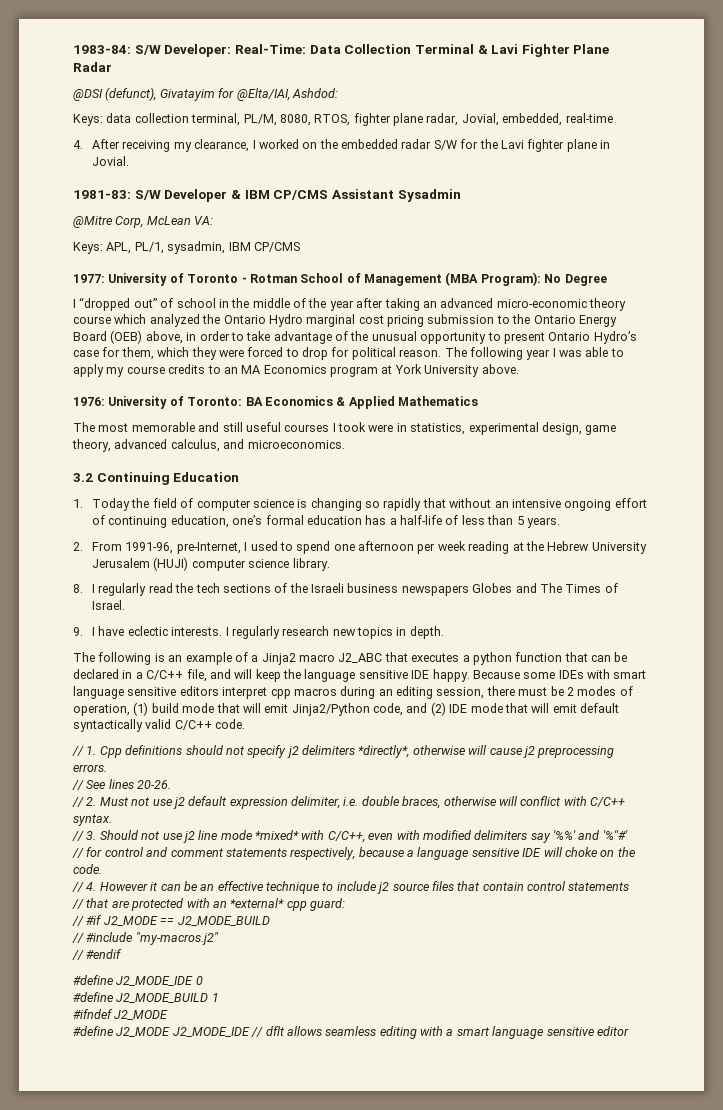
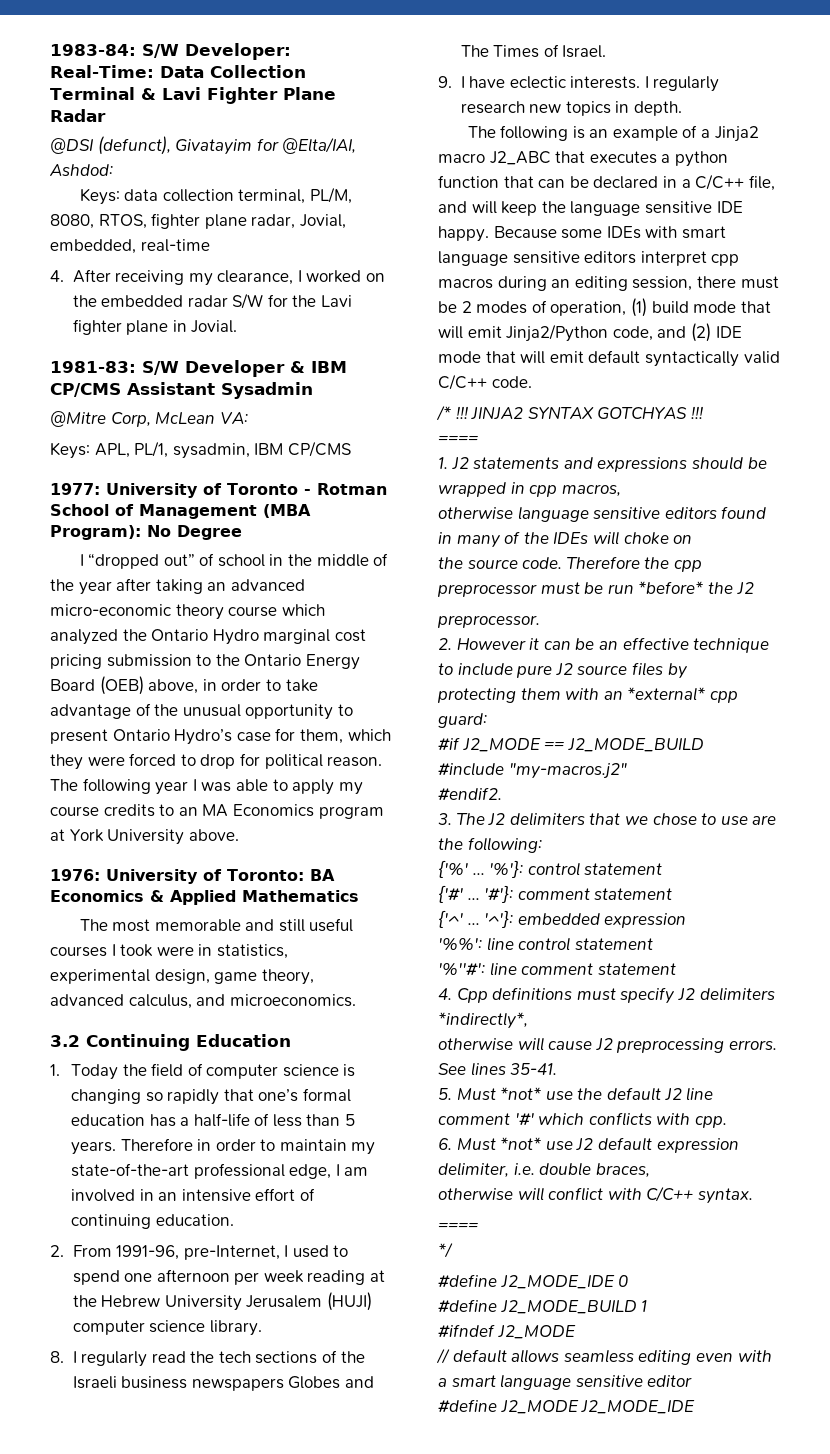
[449,498,647,511] [92,515,229,528] without an intensive ongoing effort of continuing education, -> (254, 1095) none
(560, 522) none -> [120,1138,376,1155] [70,1163,369,1179] [70,1188,315,1202] [70,1214,234,1229] Therefore in order to maintain my state-of-the-art professional edge, I am involved in an intensive effort of continuing education.
[72,745,615,758] [73,764,107,772] [72,779,172,790] [72,796,625,809] [73,814,112,826] [72,830,628,843] [72,847,542,860] // 1. Cpp definitions should not specify j2 delimiters *directly*, otherwise will cause j2 preprocessing errors. // // See lines 20-26. // // 2. Must not use j2 default expression delimiter, i.e. double braces, otherwise will conflict with C/C++ syntax. // // 3. Should not use j2 line mode *mixed* with C/C++, even with modified delimiters say '%%' and '%''#' // // for control and comment statements respectively, because a language sensitive IDE -> [436,405,703,421] [438,436,478,444] [438,456,767,472] [438,482,621,497] [438,506,767,522] [438,531,589,548] /* !!! JINJA2 SYNTAX GOTCHYAS !!! // ==== // 1. J2 statements and expressions should be wrapped in cpp macros, // otherwise language sensitive editors found in many of the IDEs
[617,847,636,857] [73,864,102,874] [72,882,97,892] the code. // // 4. -> [438,556,702,572] [437,581,754,597] [437,615,540,628] [438,638,452,650] // the source code. Therefore the cpp preprocessor must be run *before* the J2 // preprocessor. // 2.
[377,881,630,894] [72,898,184,911] j2 source files that contain control statements // // that are protected -> [516,662,688,679] [437,688,561,703] pure J2 source files by // protecting them
[72,916,84,926] // -> (487, 720) none
[72,933,84,943] // -> (704, 745) none
[72,949,123,960] // #endif -> [438,787,502,801] [438,812,777,826] [438,837,542,853] [438,860,663,878] [438,885,673,903] [438,910,687,928] [438,937,653,951] [438,962,676,976] [438,987,775,1004] [438,1012,528,1029] [438,1037,777,1053] [438,1062,558,1076] [438,1087,714,1101] [438,1112,727,1128] [438,1137,739,1153] [438,1162,650,1178] [438,1186,753,1204] [438,1223,478,1231] [438,1242,453,1258] #endif2. // 3. The J2 delimiters that we chose to use are the following: // {'%' ... '%'}: control statement // {'#' ... '#'}: comment statement // {'^' ... '^'}: embedded expression // '%%': line control statement // '%''#': line comment statement // 4. Cpp definitions must specify J2 delimiters *indirectly*, // otherwise will cause J2 preprocessing errors. See lines 35-41. // 5. Must *not* use the default J2 line comment '#' which conflicts with cpp. // 6. Must *not* use J2 default expression delimiter, i.e. double braces, // otherwise will conflict with C/C++ syntax. // ==== // */
[73,1026,285,1037] #define J2_MODE J2_MODE_IDE // dflt -> [436,1348,507,1364] // default
(417, 1032) none -> [695,1352,733,1362] even
(629, 1031) none -> [438,1399,696,1414] // #define J2_MODE J2_MODE_IDE

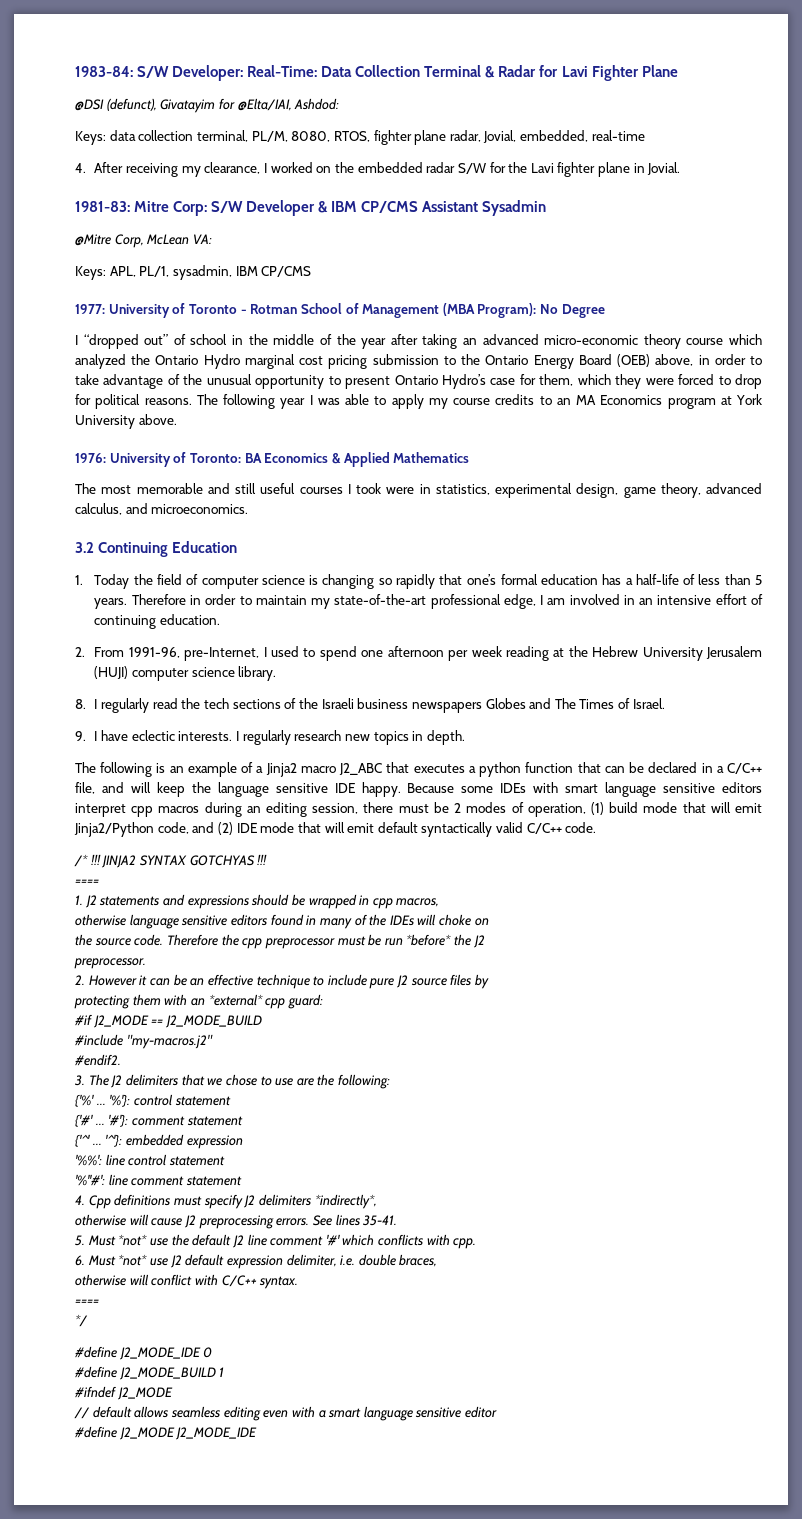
(156, 94) none -> [498,65,559,77] Radar for
[50,109,106,122] Radar -> (678, 71) none
(136, 367) none -> [134,201,208,216] Mitre Corp:
[327,756,383,767] reason. -> [144,398,192,405] reasons.

